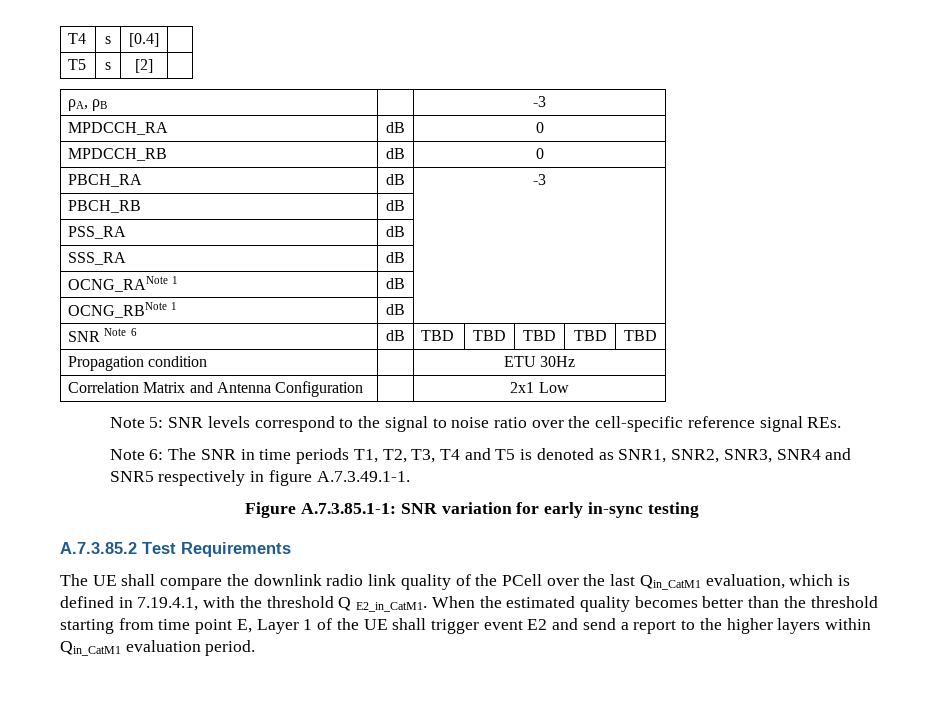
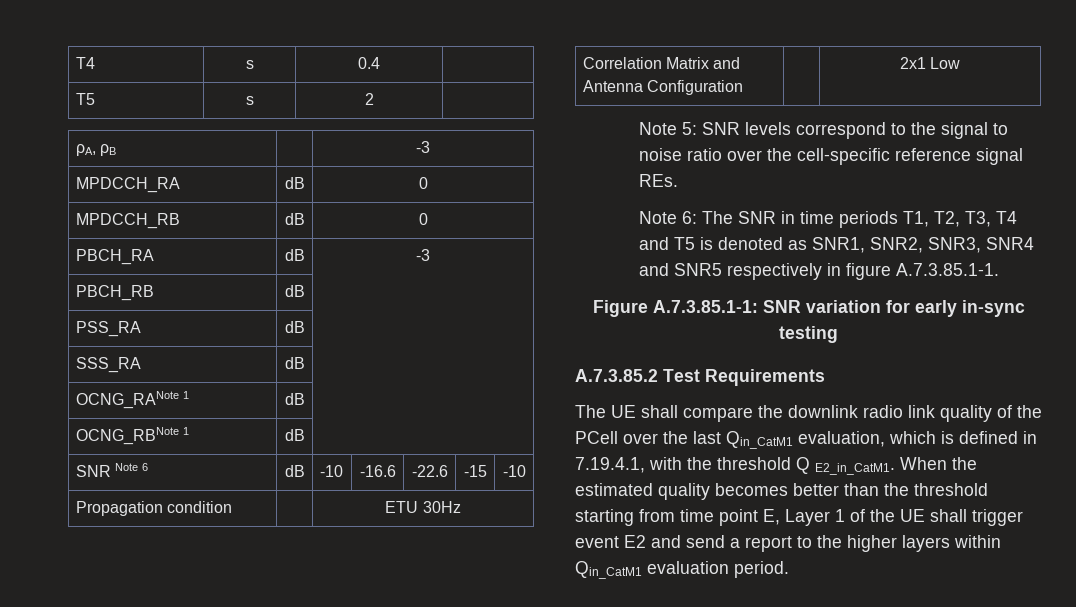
[129,33,159,47] [0.4] -> [358,57,380,69] 0.4
[135,59,153,73] [2] -> [364,93,374,105] 2
[421,330,455,341] [473,330,506,341] [523,330,556,341] [573,330,607,341] [624,330,657,341] TBD | TBD | TBD | TBD | TBD -> [319,465,343,477] [359,465,396,477] [411,465,448,477] [463,465,487,477] [502,465,526,477] -10 | -16.6 | -22.6 | -15 | -10
[316,471,410,482] A.7.3.49.1-1. -> [896,263,1000,276] A.7.3.85.1-1.

